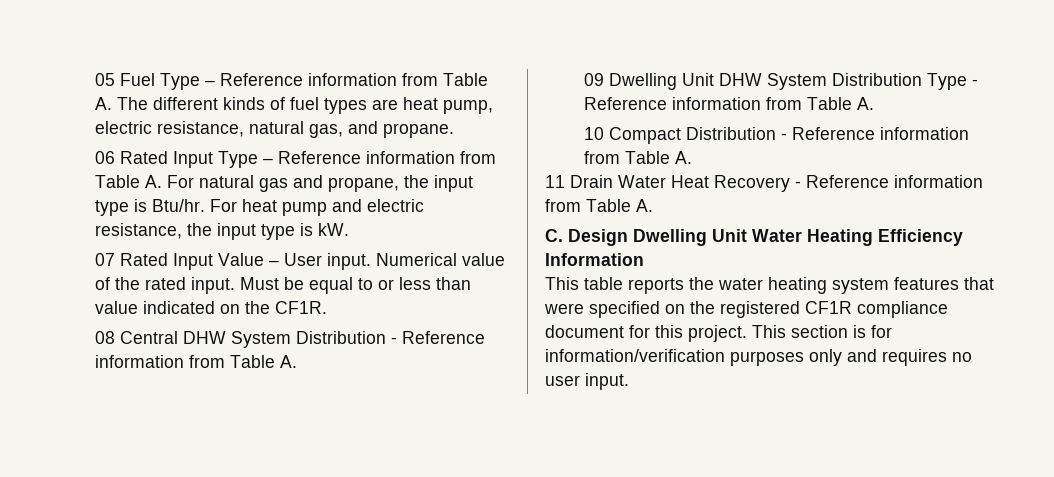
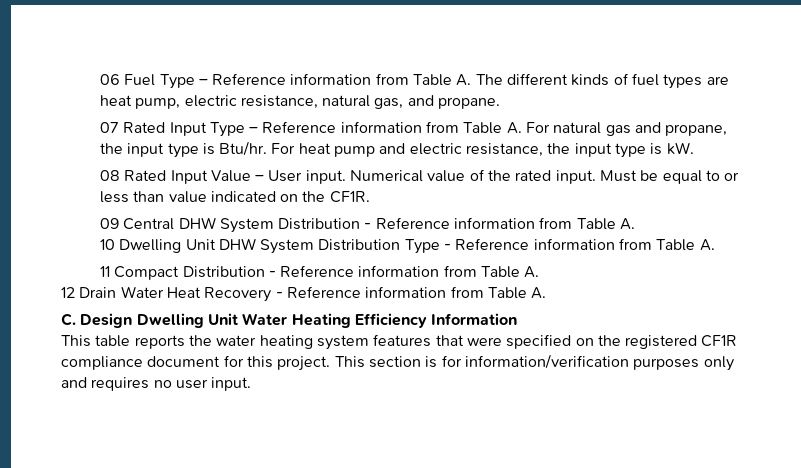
[95,73,116,86] 05 -> [99,74,120,85] 06
[95,151,116,164] 06 -> [99,122,119,133] 07
[95,253,116,266] 07 -> [99,170,120,181] 08
[95,331,116,344] 08 -> [99,218,119,229] 09
[584,73,605,86] 09 -> [99,239,115,250] 10
[584,127,605,140] 10 -> [99,266,110,277] 11
[545,175,565,188] 11 -> [61,287,75,298] 12

